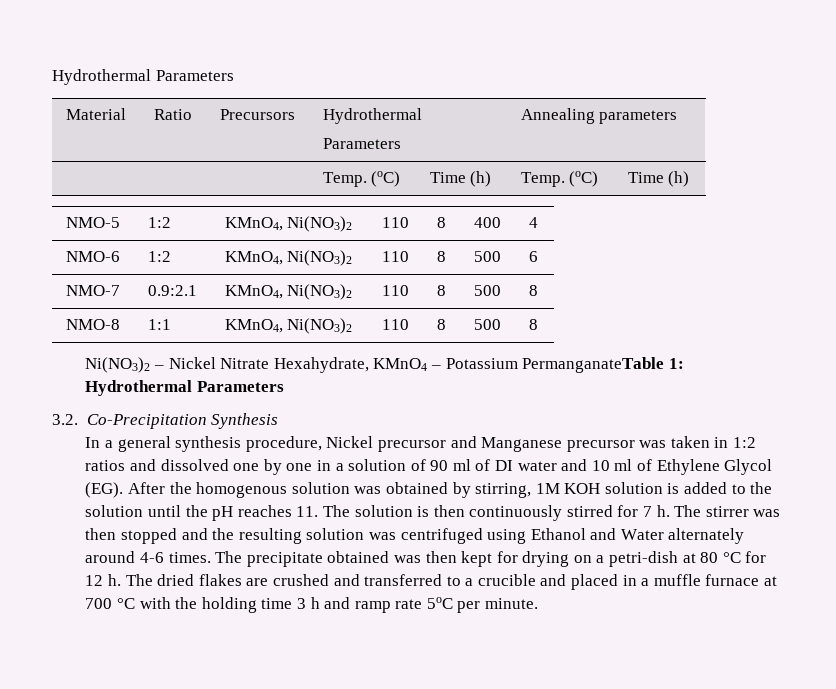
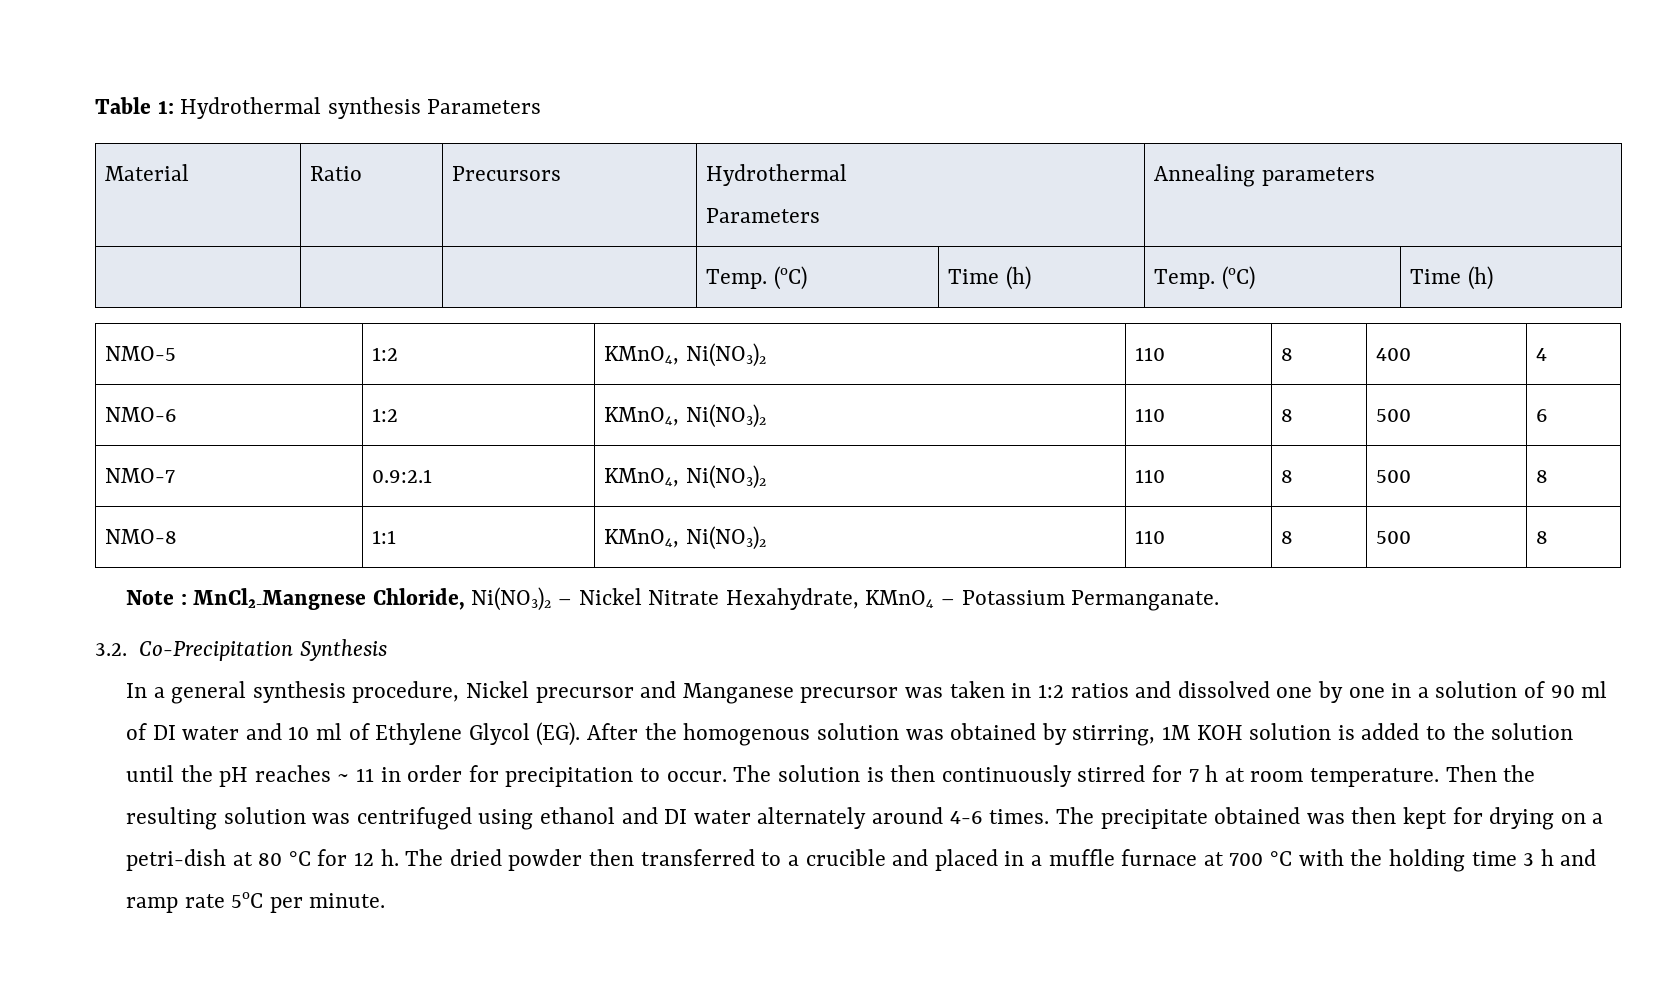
[52,69,151,85] Hydrothermal -> [95,97,421,119] Table 1: Hydrothermal synthesis
(538, 324) none -> [125,588,465,610] Note : MnCl2-Mangnese Chloride,
[522,357,684,373] [85,380,284,396] PermanganateTable 1: Hydrothermal Parameters -> [1071,590,1220,611] Permanganate.
[296,506,319,517] 11. -> [337,765,727,787] ~ 11 in order for precipitation to occur.
[656,505,781,517] [85,528,208,544] h. The stirrer was then stopped and -> [1205,765,1497,787] h at room temperature. Then
[530,528,664,540] Ethanol and Water -> [540,807,751,824] ethanol and DI water
[198,574,360,586] flakes are crushed and -> [508,849,635,871] powder then

